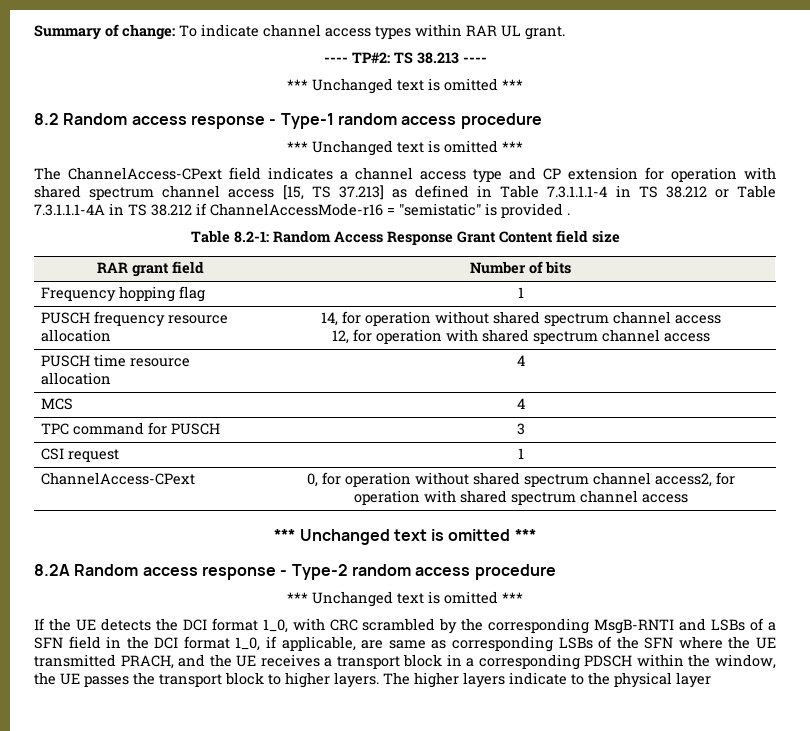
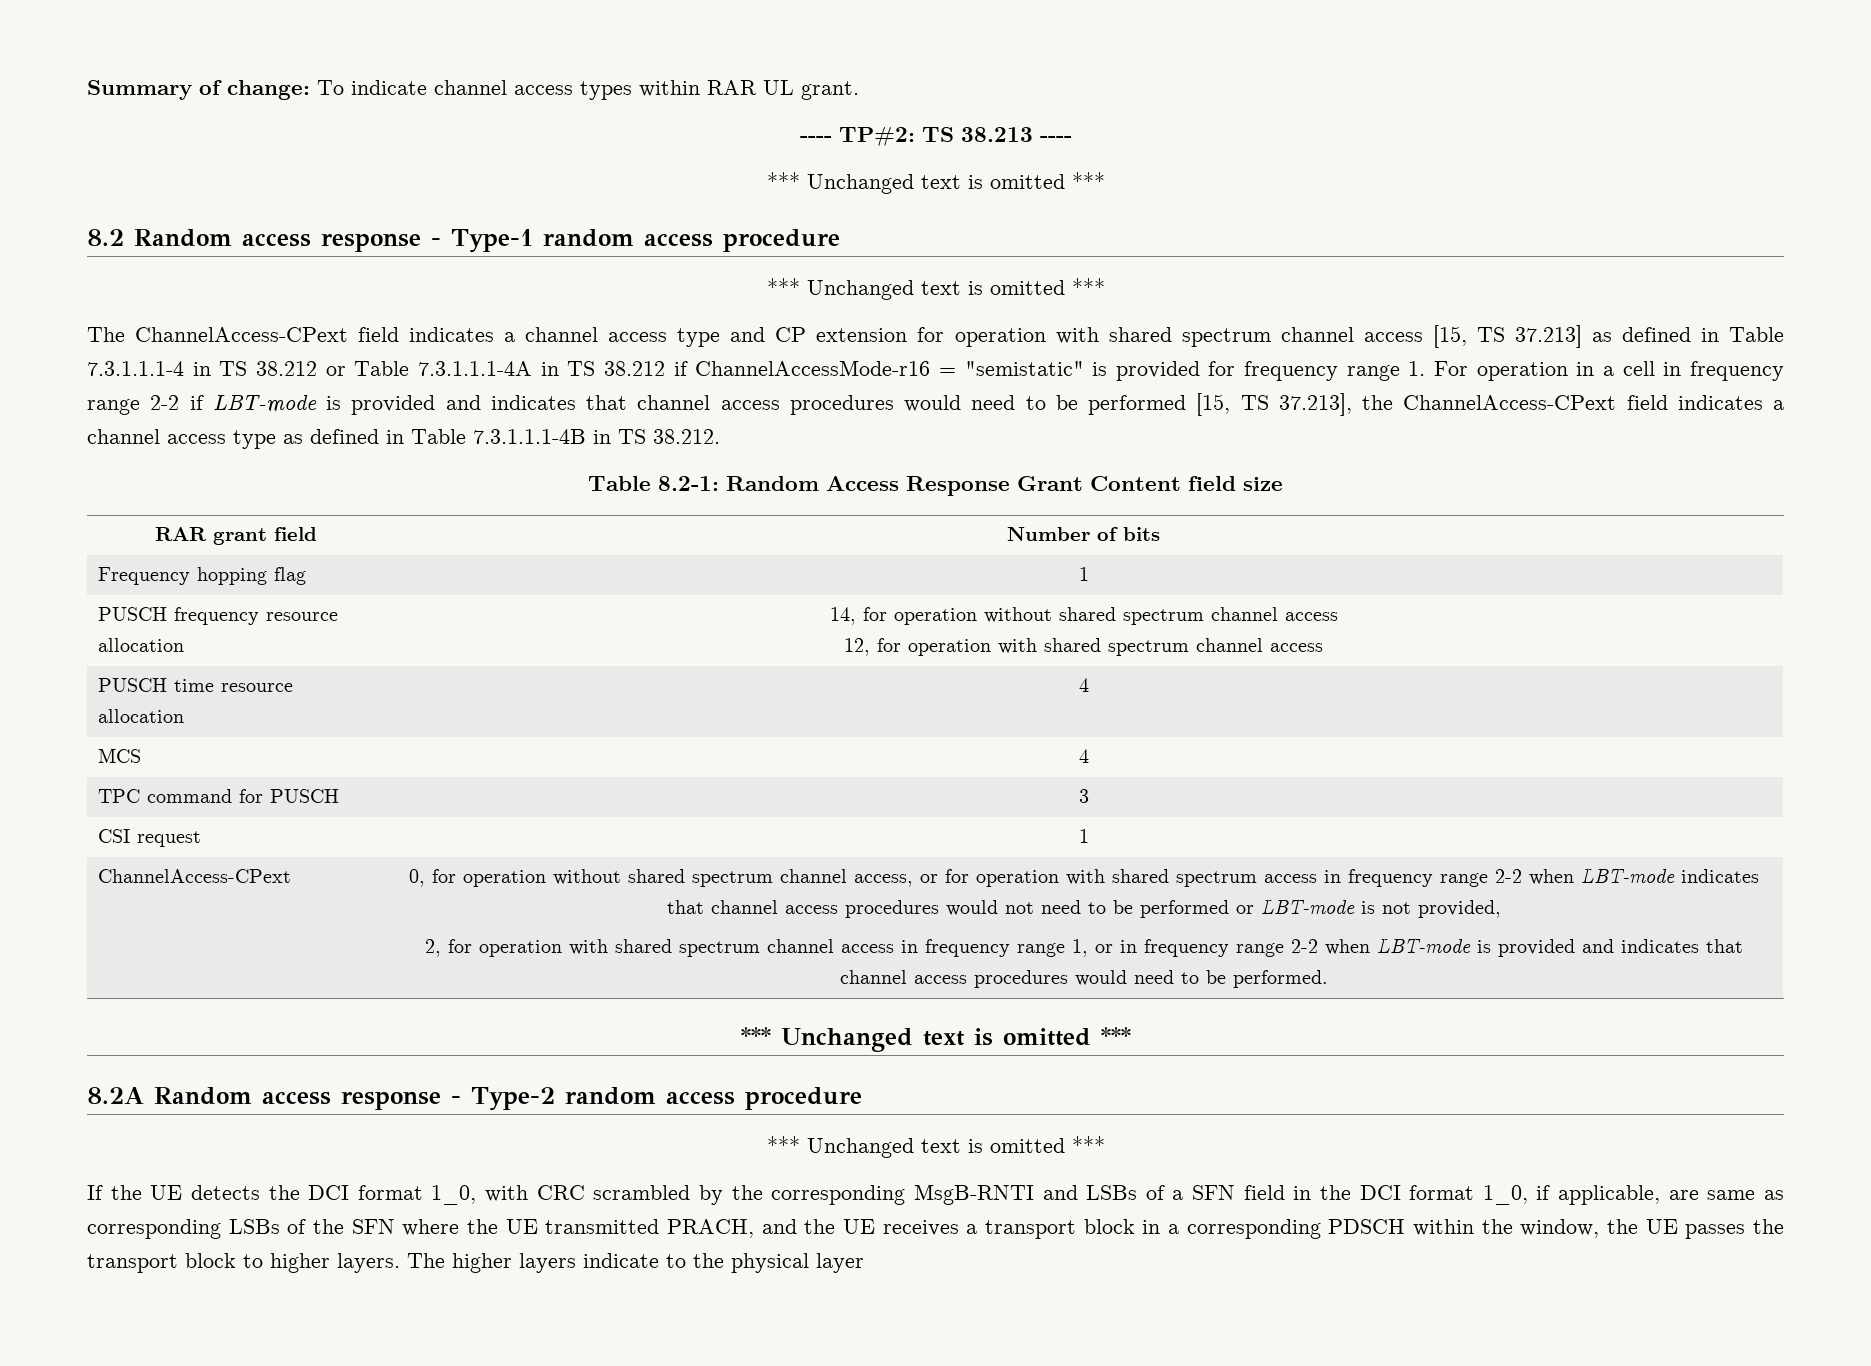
[567,213,570,215] . -> [1208,361,1785,381] [87,393,1784,416] [87,429,720,449] for frequency range 1. For operation in a cell in frequency range 2-2 if LBT-mode is provided and indicates that channel access procedures would need to be performed [15, TS 37.213], the ChannelAccess-CPext field indicates a channel access type as defined in Table 7.3.1.1.1-4B in TS 38.212.
[654,472,735,487] [353,490,688,505] access2, for operation with shared spectrum channel access -> [853,868,1759,887] [666,899,1501,918] [424,938,1743,957] [839,970,1328,988] access, or for operation with shared spectrum access in frequency range 2-2 when LBT-mode indicates that channel access procedures would not need to be performed or LBT-mode is not provided, // 2, for operation with shared spectrum channel access in frequency range 1, or in frequency range 2-2 when LBT-mode is provided and indicates that channel access procedures would need to be performed.

